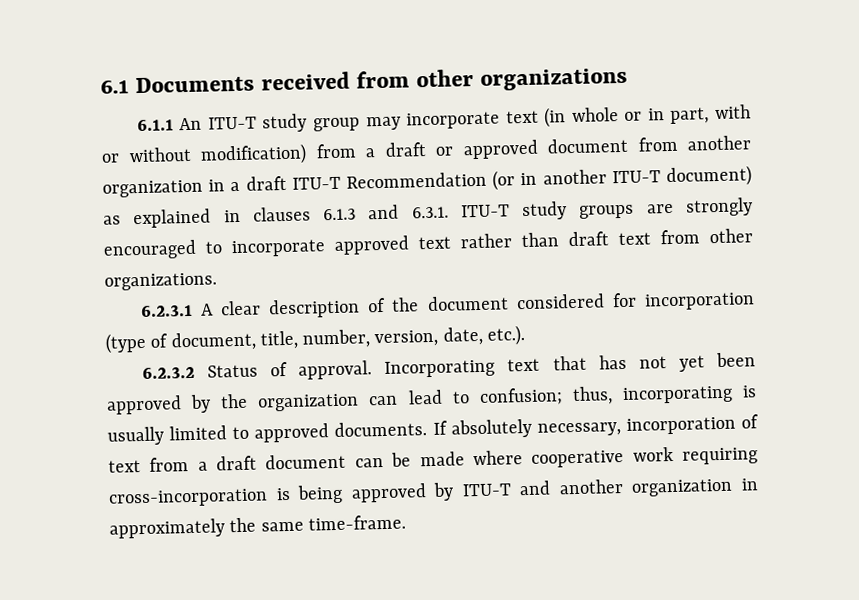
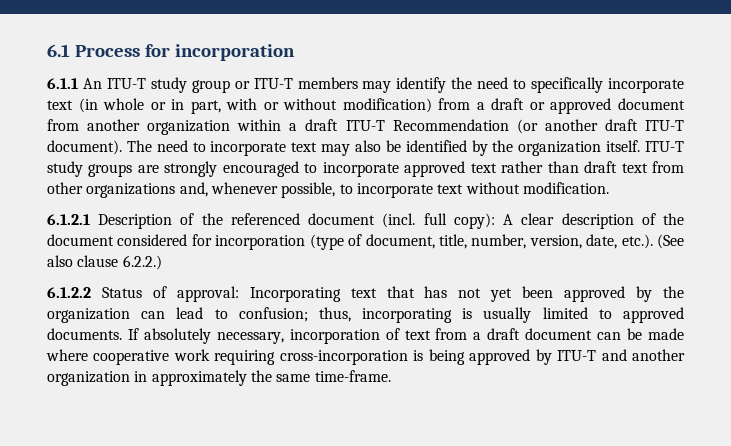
[135,67,629,94] Documents received from other organizations -> [74,44,295,61] Process for incorporation
[365,116,401,131] may -> [234,77,604,93] or ITU-T members may identify the need to specifically
[208,179,226,192] in -> [237,119,282,131] within
[520,165,752,188] [103,204,449,229] in another ITU-T document) as explained in clauses 6.1.3 and 6.3.1. -> [544,119,685,131] [47,140,641,156] another draft ITU-T document). The need to incorporate text may also be identified by the organization itself.
[104,272,217,291] [140,304,193,318] organizations. // 6.2.3.1 -> [86,182,609,198] [47,213,495,229] organizations and, whenever possible, to incorporate text without modification. // 6.1.2.1 Description of the referenced document (incl. full copy):
[141,366,195,379] // 6.2.3.2 -> [657,234,684,249] [47,255,162,270] [47,287,91,298] (See also clause 6.2.2.) // 6.1.2.2
[298,360,373,380] approval. -> [176,286,239,302] approval:

